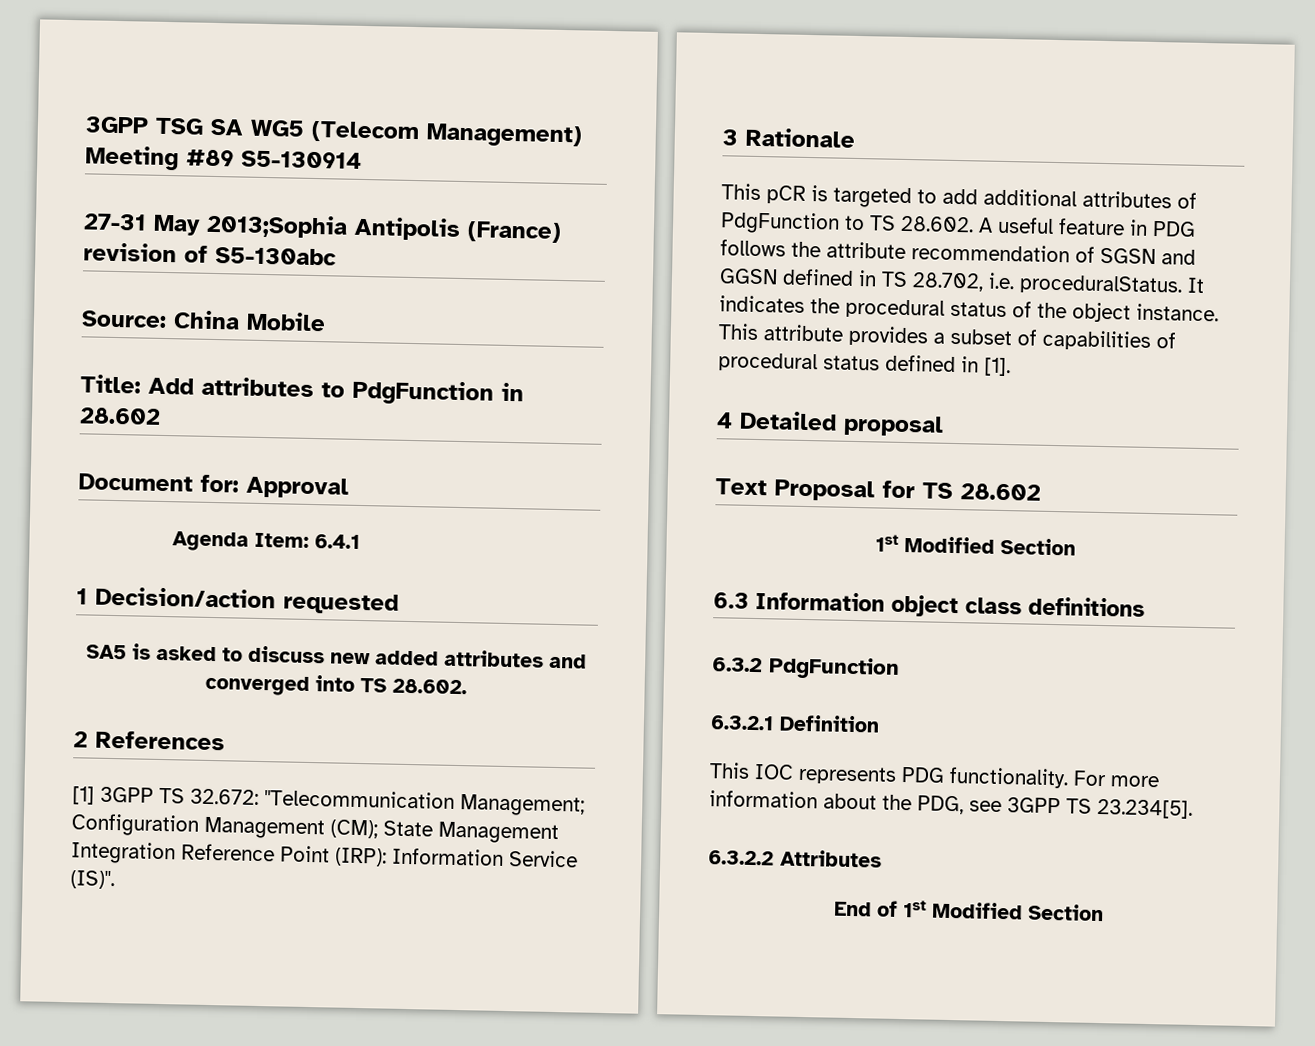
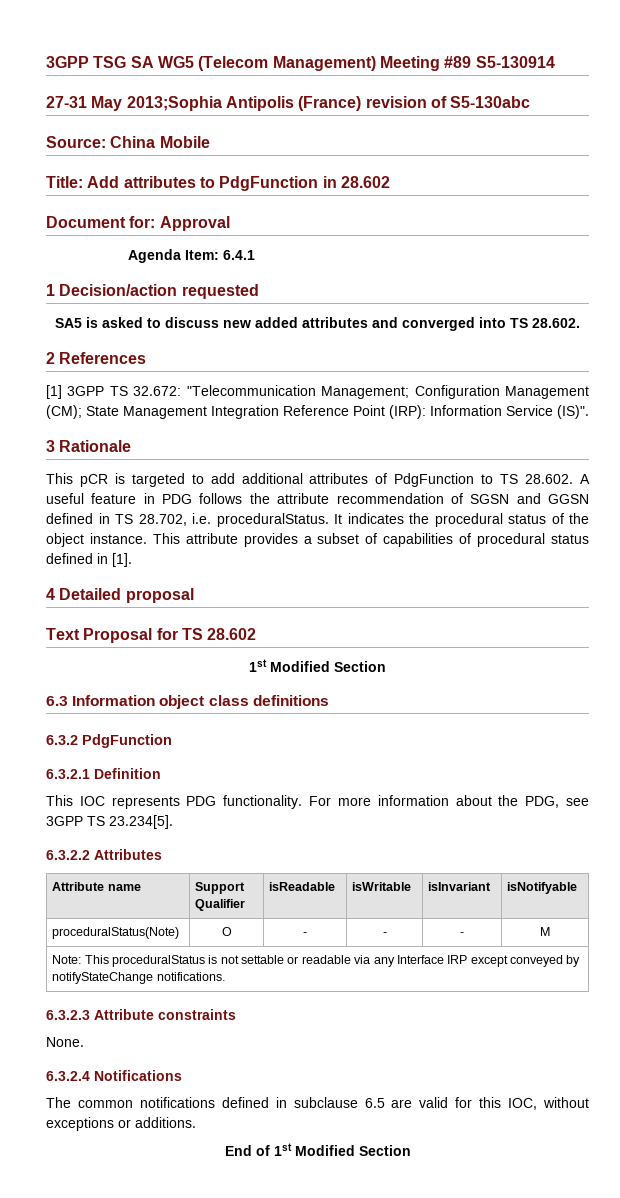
(882, 858) none -> [52,882,141,891] [195,882,246,894] [195,899,246,911] [269,882,336,891] [352,882,412,891] [428,882,492,891] [507,882,578,894] [52,927,180,939] [221,927,232,936] [303,932,307,936] [382,932,387,936] [460,932,464,936] [540,927,550,936] [52,955,581,967] [52,972,225,984] [46,1009,236,1020] [46,1037,84,1047] [46,1070,182,1081] [46,1097,589,1110] [46,1117,196,1131] // Attribute name | Support Qualifier | isReadable | isWritable | isInvariant | isNotifyable // proceduralStatus(Note) | O | - | - | - | M // Note: This proceduralStatus is not settable or readable via any Interface IRP except conveyed by notifyStateChange notifications. // 6.3.2.3 Attribute constraints // None. // 6.3.2.4 Notifications // The common notifications defined in subclause 6.5 are valid for this IOC, without exceptions or additions.

